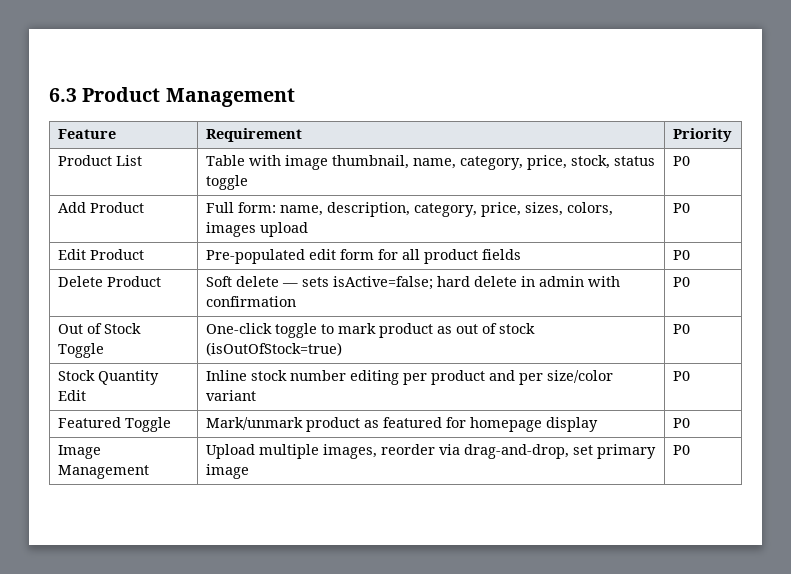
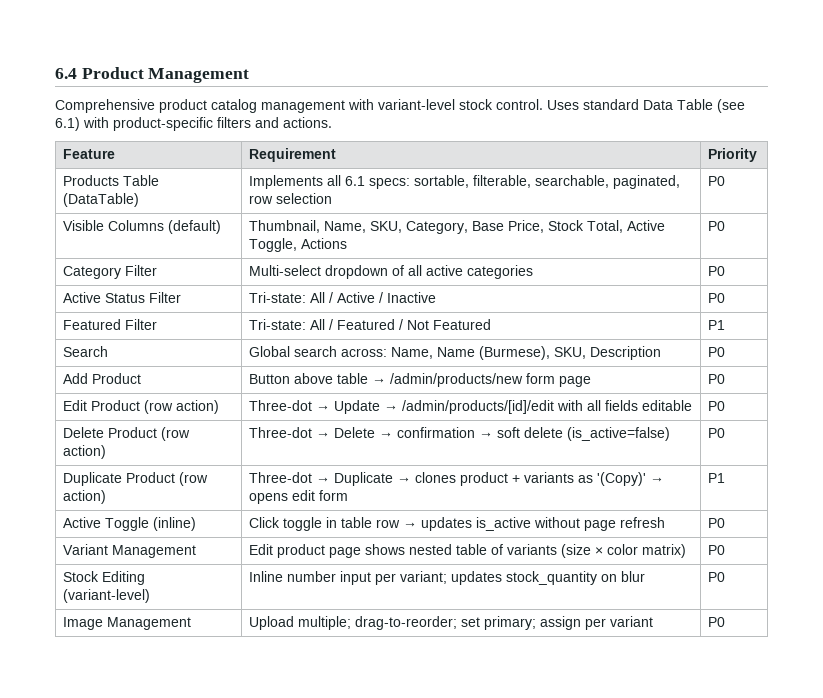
[49,88,77,102] 6.3 -> [55,68,77,79] 6.4
[57,129,116,139] [205,128,302,142] [672,128,732,142] [57,155,142,166] [205,155,655,170] [205,175,248,190] [672,156,690,166] [57,202,144,213] [205,202,613,217] [205,222,308,237] [672,203,690,213] [57,249,144,260] [205,249,478,264] // Feature | Requirement | Priority // Product List | Table with image thumbnail, name, category, price, stock, status toggle | P0 // Add Product | Full form: name, description, category, price, sizes, colors, images upload | P0 // Edit Product | Pre-populated edit form for all product -> [55,99,745,113] [55,117,332,131] [63,149,116,159] [249,148,337,162] [708,148,758,162] [63,175,160,186] [63,193,140,207] [249,175,681,189] [249,193,333,204] [708,176,726,186] [63,220,222,234] [249,220,666,234] [249,238,348,252] [708,221,726,231] [63,265,158,279] [249,265,534,279] [708,266,726,276] [63,292,182,303] [249,292,437,303] [708,293,726,303] [63,319,158,330] [249,319,492,330] [708,320,726,330] [63,346,109,357] [249,346,662,360] [708,347,726,357] [63,373,142,384] [249,373,592,387] [708,374,726,384] [63,400,220,414] [249,400,602,414] // Comprehensive product catalog management with variant-level stock control. Uses standard Data Table (see 6.1) with product-specific filters and actions. // Feature | Requirement | Priority // Products Table (DataTable) | Implements all 6.1 specs: sortable, filterable, searchable, paginated, row selection | P0 // Visible Columns (default) | Thumbnail, Name, SKU, Category, Base Price, Stock Total, Active Toggle, Actions | P0 // Category Filter | Multi-select dropdown of all active categories | P0 // Active Status Filter | Tri-state: All / Active / Inactive | P0 // Featured Filter | Tri-state: All / Featured / Not Featured | P1 // Search | Global search across: Name, Name (Burmese), SKU, Description | P0 // Add Product | Button above table → /admin/products/new form page | P0 // Edit Product (row action) | Three-dot → Update → /admin/products/[id]/edit with all
(521, 254) none -> [642,400,693,411] editable
[205,276,620,290] [205,296,296,307] [672,277,690,287] [57,323,141,334] [57,343,104,358] [205,323,535,338] [205,342,342,356] | Soft delete — sets isActive=false; hard delete in admin with confirmation | P0 // Out of Stock Toggle | One-click toggle to mark product as out of stock (isOutOfStock=true) -> [161,427,191,441] [63,445,107,459] [249,427,671,441] [708,428,726,438] [63,472,209,486] [63,490,107,504] [249,472,665,486] [249,490,349,504] [708,473,726,483] [63,517,197,531] [249,517,666,531] [708,518,726,528] [63,544,197,558] [249,544,687,558] (row action) | Three-dot → Delete → confirmation → soft delete (is_active=false) | P0 // Duplicate Product (row action) | Three-dot → Duplicate → clones product + variants as '(Copy)' → opens edit form | P1 // Active Toggle (inline) | Click toggle in table row → updates is_active without page refresh | P0 // Variant Management | Edit product page shows nested table of variants (size × color matrix)
[97,370,159,385] [57,390,86,401] Quantity Edit -> [102,571,146,585] [63,589,151,603] Editing (variant-level)
[250,370,613,385] [205,390,256,401] [672,371,690,381] [57,417,171,432] [205,417,598,432] [672,418,690,428] [57,445,101,459] [57,465,149,479] [205,444,656,459] [205,464,249,479] stock number editing per product and per size/color variant | P0 // Featured Toggle | Mark/unmark product as featured for homepage display | P0 // Image Management | Upload multiple images, reorder via drag-and-drop, set primary image -> [287,571,646,585] [708,572,726,582] [63,617,192,630] [249,616,654,630] number input per variant; updates stock_quantity on blur | P0 // Image Management | Upload multiple; drag-to-reorder; set primary; assign per variant

